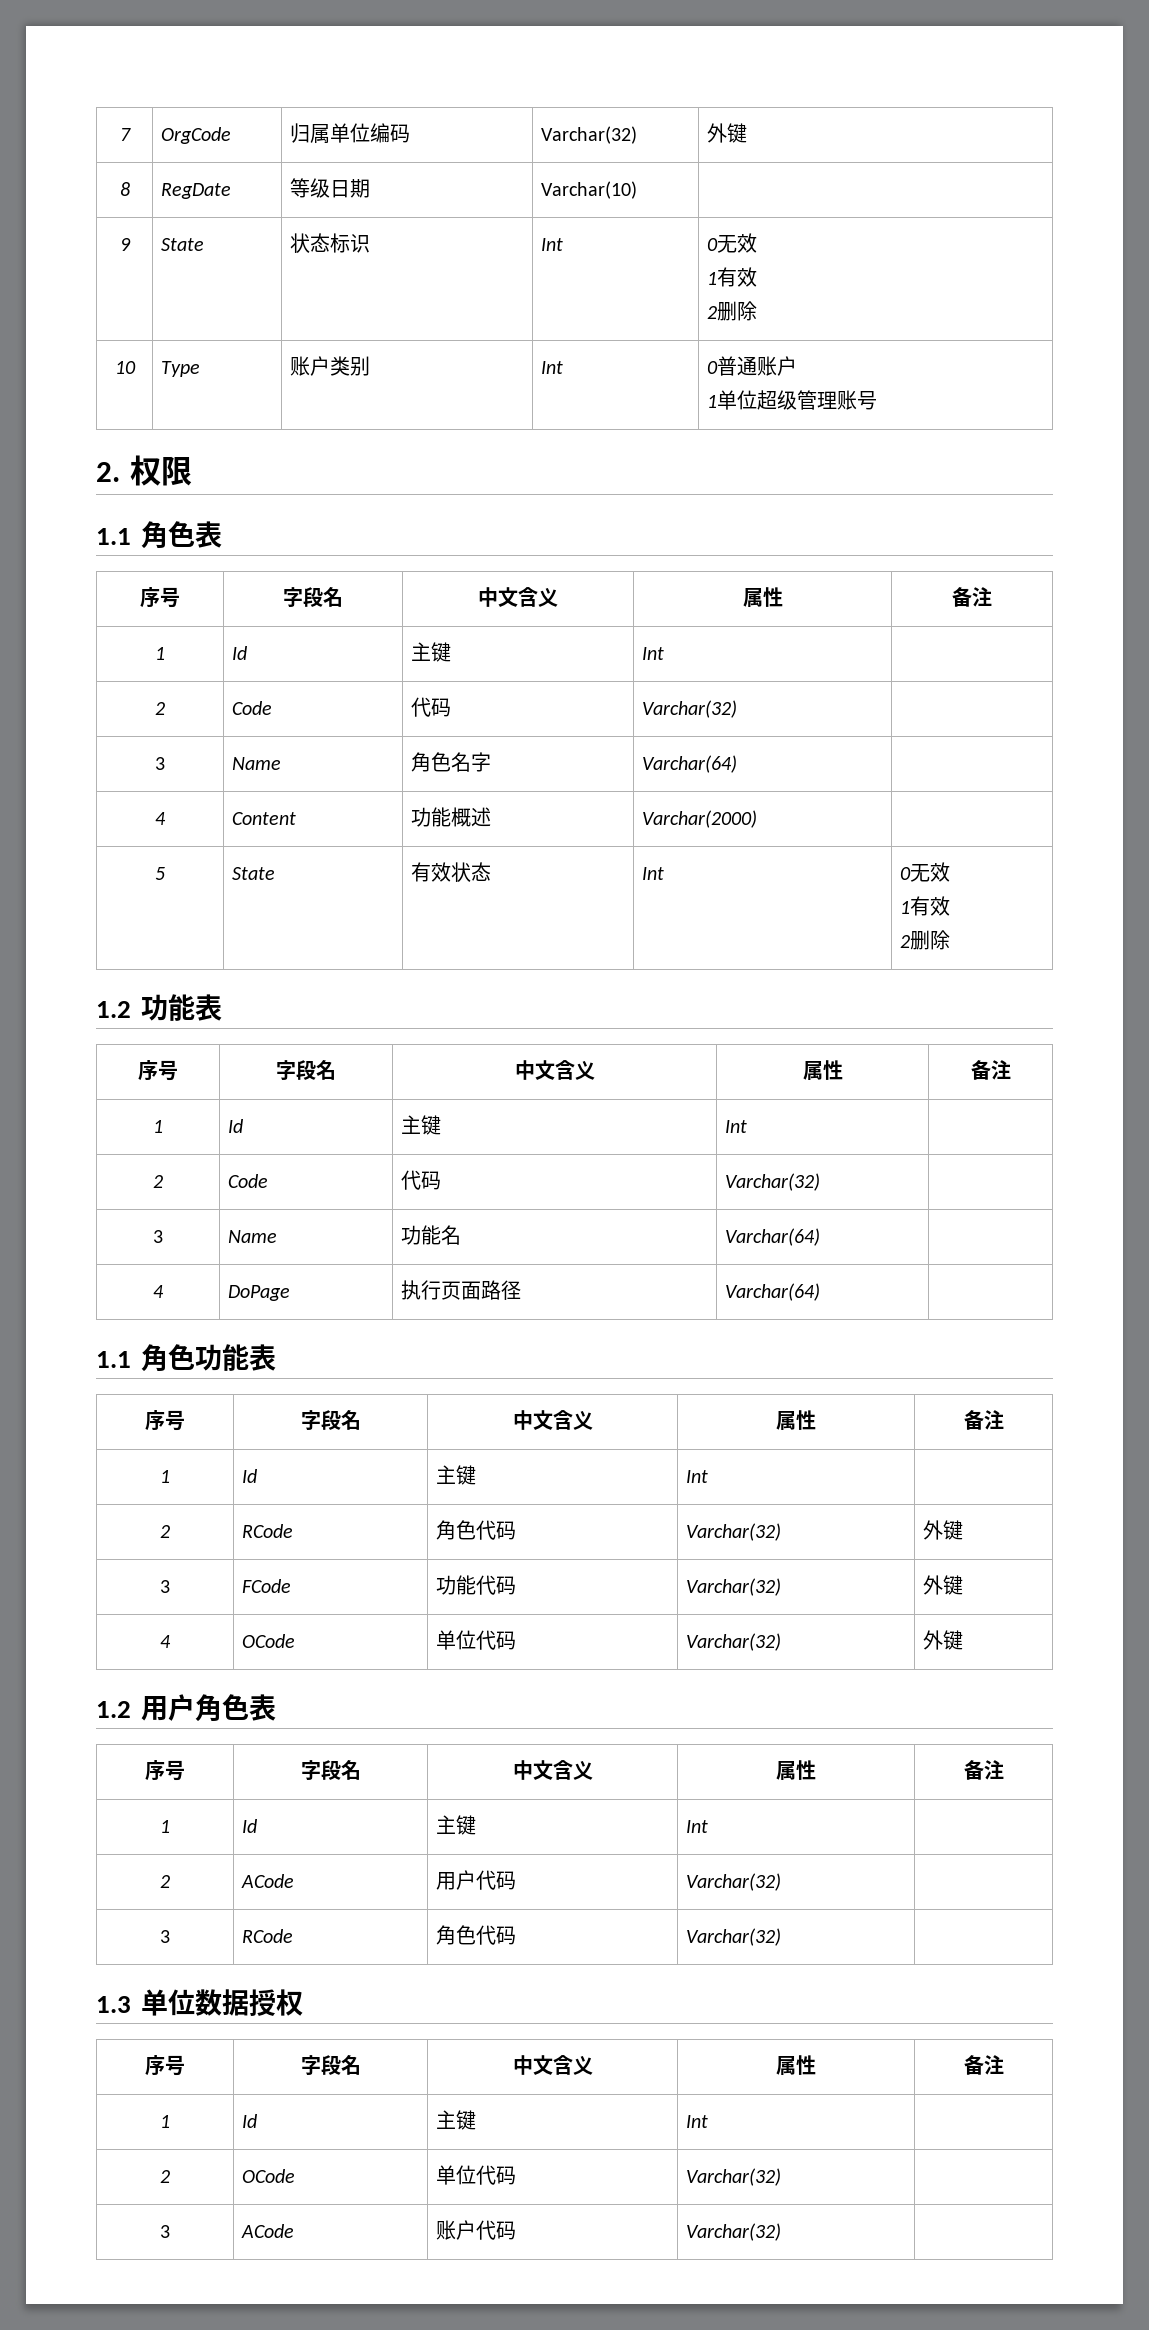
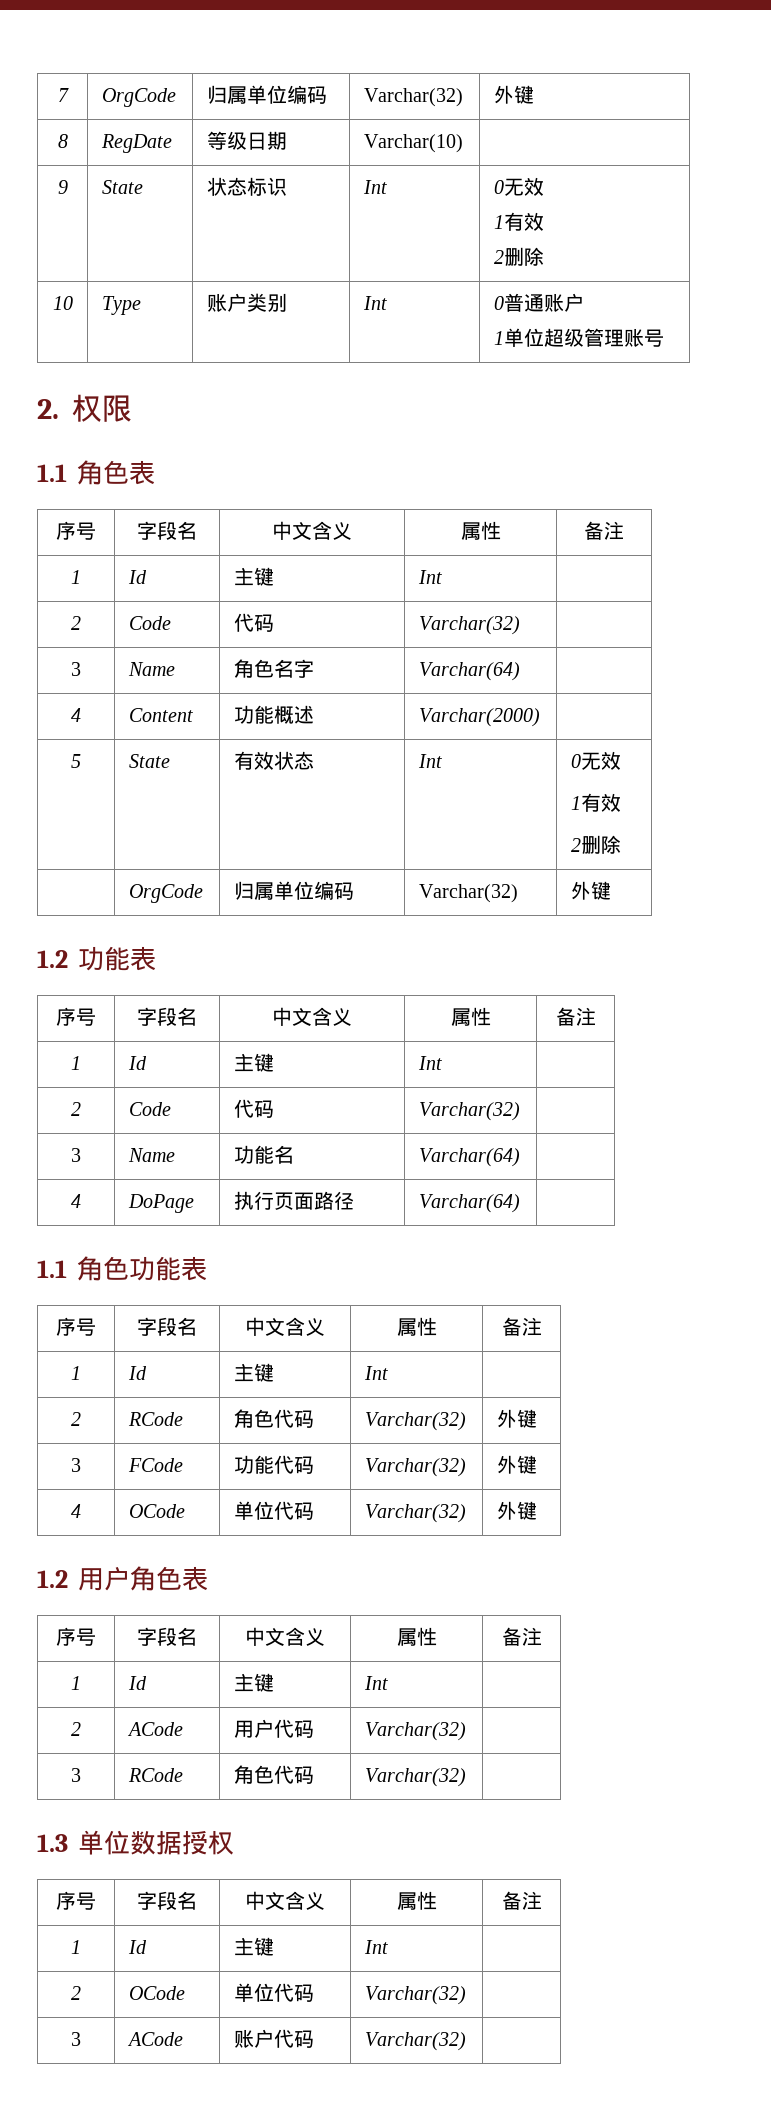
(951, 940) none -> [128,884,203,903] [233,881,354,900] [418,884,518,903] [570,881,611,900] // | OrgCode | 归属单位编码 | Varchar(32) | 外键

